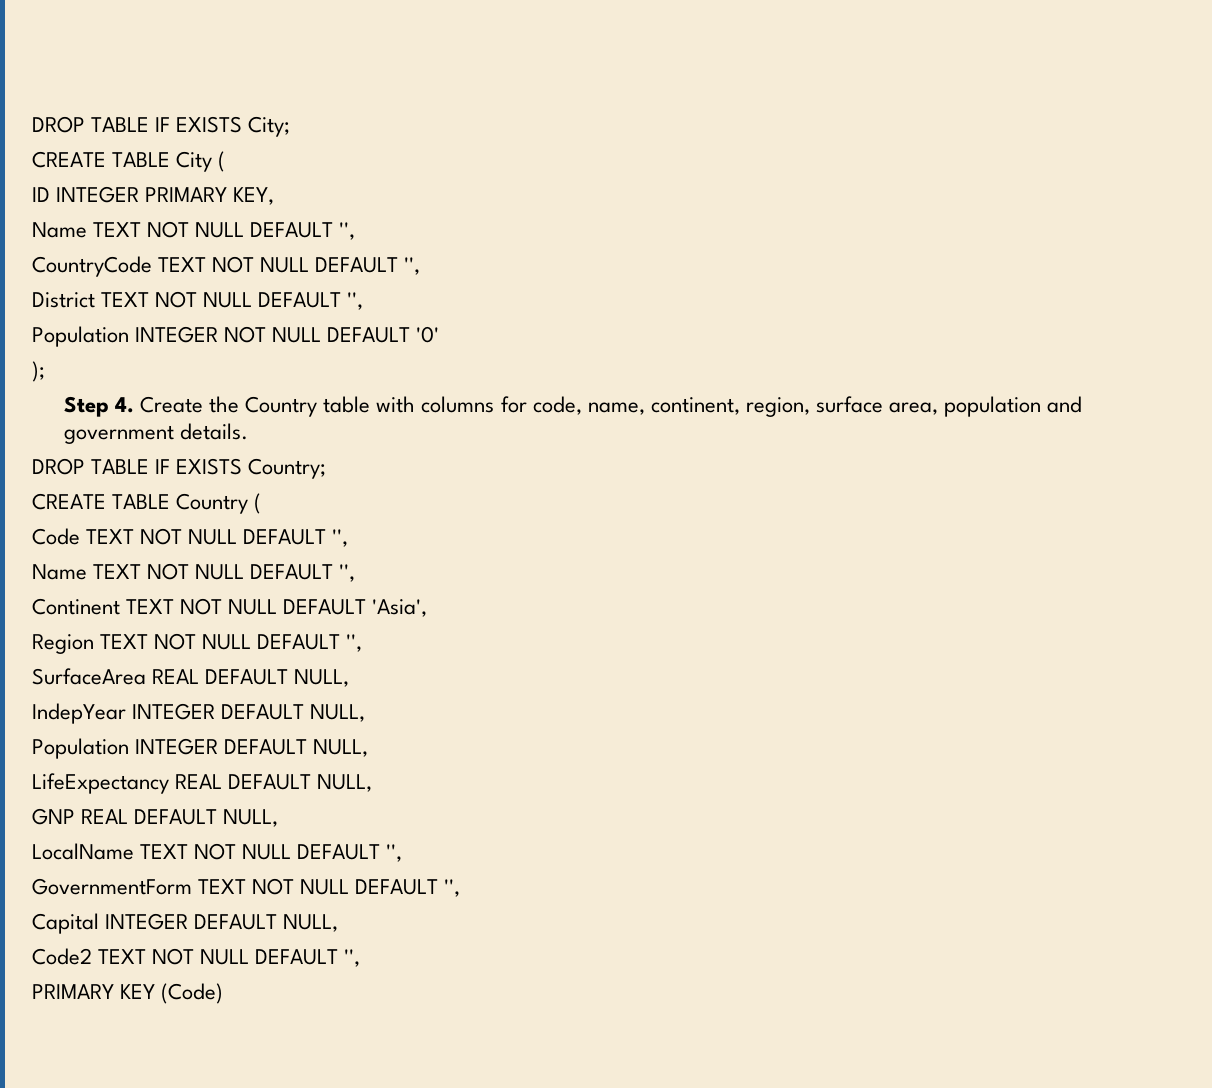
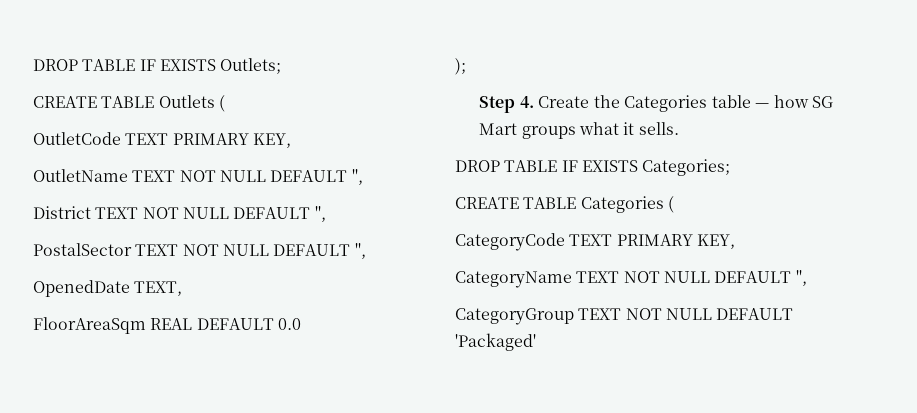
[32,116,291,137] [32,151,226,172] [32,186,275,205] [32,221,356,240] [32,256,152,277] DROP TABLE IF EXISTS City; // CREATE TABLE City ( // ID INTEGER PRIMARY KEY, // Name TEXT NOT NULL DEFAULT '', // CountryCode -> [33,58,282,74] [33,95,225,112] [33,132,291,148] [33,169,128,182] DROP TABLE IF EXISTS Outlets; // CREATE TABLE Outlets ( // OutletCode TEXT PRIMARY KEY, // OutletName
[32,326,440,347] Population INTEGER NOT NULL DEFAULT '0' -> [33,243,366,259] [33,280,183,297] [33,317,301,334] PostalSector TEXT NOT NULL DEFAULT '', // OpenedDate TEXT, // FloorAreaSqm REAL DEFAULT 0.0
[245,396,1083,417] [63,423,248,444] [32,458,327,479] [32,493,262,514] [32,528,349,547] [32,563,356,582] [32,598,428,617] [32,633,363,654] [32,668,350,687] [32,703,366,724] [32,738,369,759] [32,773,373,794] [32,808,279,827] [32,843,403,862] [32,878,461,897] [32,913,339,934] [32,948,361,967] [32,983,224,1004] Country table with columns for code, name, continent, region, surface area, population and government details. // DROP TABLE IF EXISTS Country; // CREATE TABLE Country ( // Code TEXT NOT NULL DEFAULT '', // Name TEXT NOT NULL DEFAULT '', // Continent TEXT NOT NULL DEFAULT 'Asia', // Region TEXT NOT NULL DEFAULT '', // SurfaceArea REAL DEFAULT NULL, // IndepYear INTEGER DEFAULT NULL, // Population INTEGER DEFAULT NULL, // LifeExpectancy REAL DEFAULT NULL, // GNP REAL DEFAULT NULL, // LocalName TEXT NOT NULL DEFAULT '', // GovernmentForm TEXT NOT NULL DEFAULT '', // Capital INTEGER DEFAULT NULL, // Code2 TEXT NOT NULL DEFAULT '', // PRIMARY KEY (Code) -> [624,95,833,112] [479,122,679,139] [455,159,731,176] [455,196,674,213] [455,233,735,251] [455,270,807,288] [455,308,794,325] [455,333,536,351] Categories table — how SG Mart groups what it sells. // DROP TABLE IF EXISTS Categories; // CREATE TABLE Categories ( // CategoryCode TEXT PRIMARY KEY, // CategoryName TEXT NOT NULL DEFAULT '', // CategoryGroup TEXT NOT NULL DEFAULT 'Packaged'

